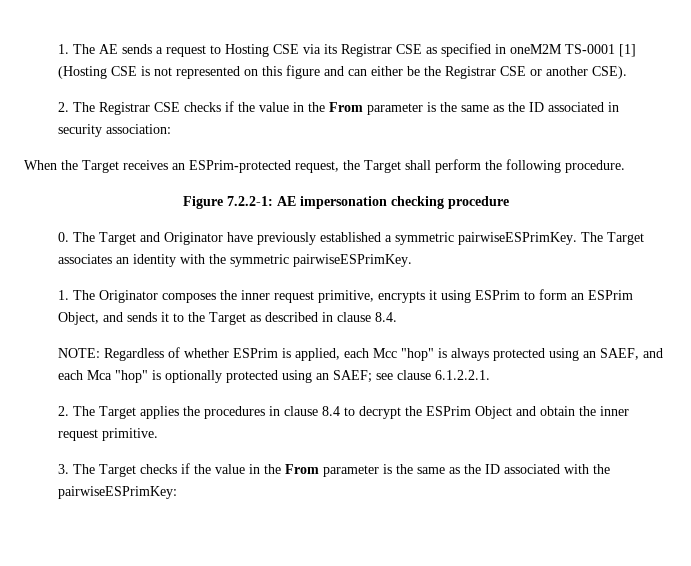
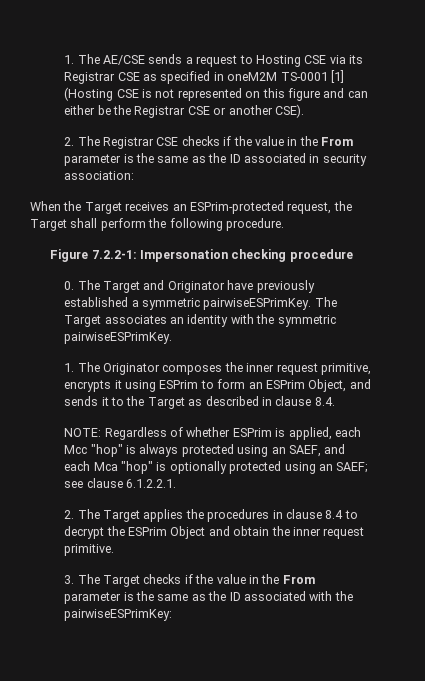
[58,44,119,54] 1. The AE -> [64,54,146,65] 1. The AE/CSE
[276,196,387,209] AE impersonation -> [140,249,228,262] Impersonation

